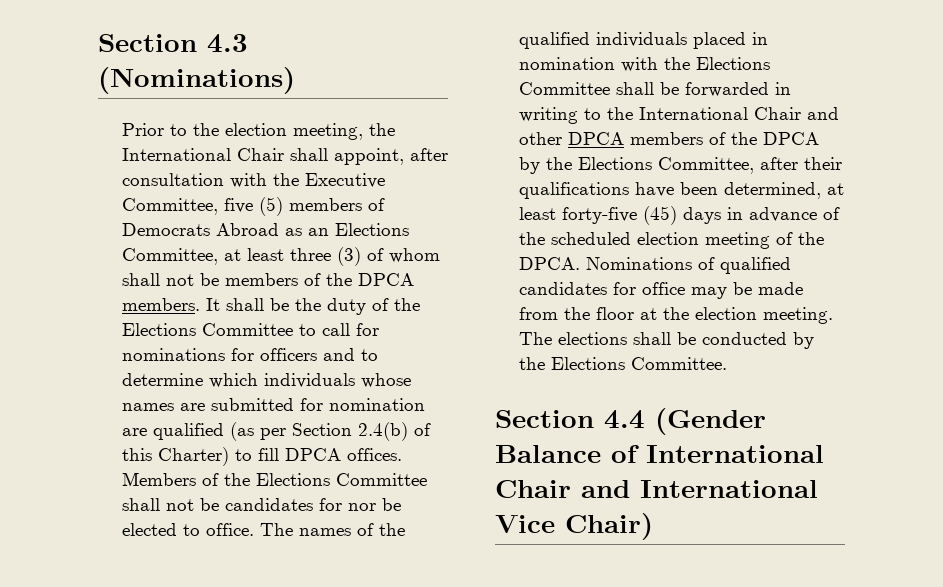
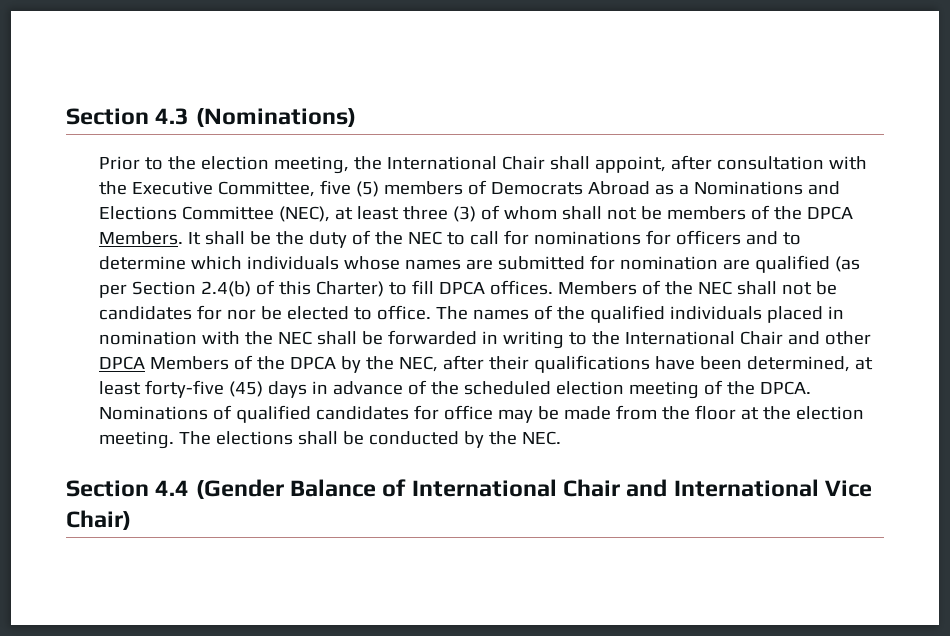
[307,223,409,236] [121,248,218,265] an Elections Committee, -> [679,181,841,195] [99,206,331,222] a Nominations and Elections Committee (NEC),
[121,298,200,311] members. -> [99,231,184,245] Members.
[121,323,293,336] Elections Committee -> [408,231,443,245] NEC
[255,473,427,486] Elections Committee -> [698,281,733,295] NEC
[695,57,770,70] [518,82,610,95] Elections Committee -> [278,331,313,345] NEC
[629,132,703,145] members -> [150,356,230,370] Members
[577,157,754,174] Elections Committee, -> [399,356,439,372] NEC,
[550,357,727,370] Elections Committee. -> [522,431,562,445] NEC.

